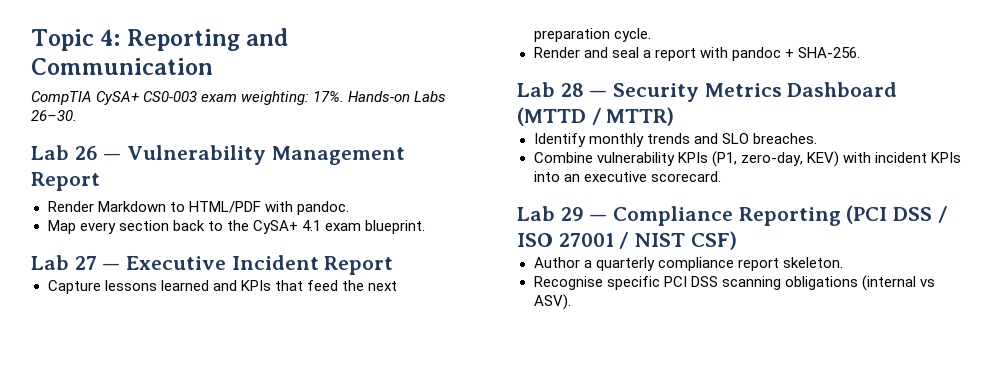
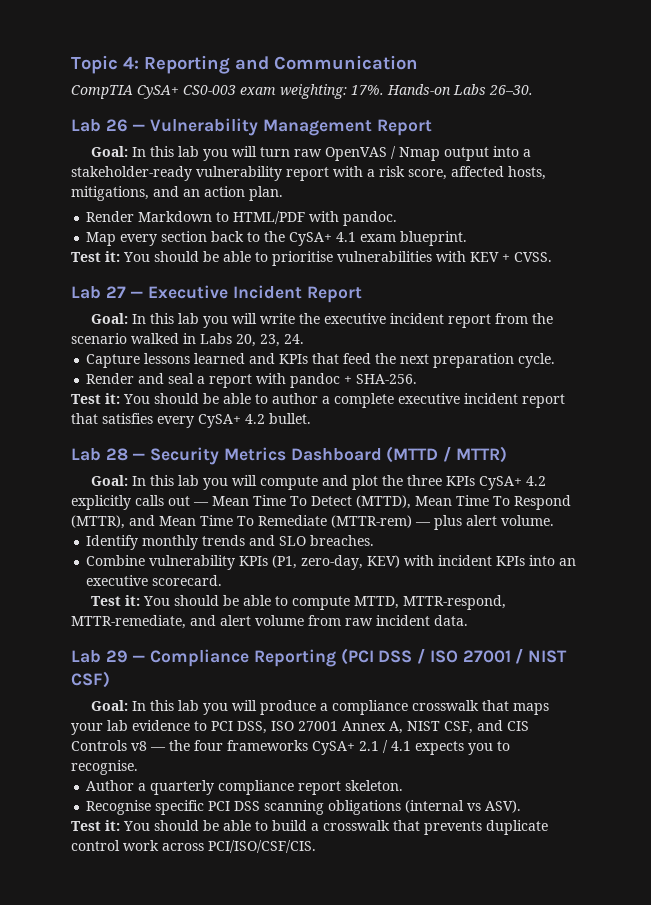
(100, 181) none -> [90,146,531,161] [71,166,546,181] [71,186,283,201] // Goal: In this lab you will turn raw OpenVAS / Nmap output into a stakeholder-ready vulnerability report with a risk score, affected hosts, mitigations, and an action plan.
(425, 227) none -> [71,251,552,266] // Test it: You should be able to prioritise vulnerabilities with KEV + CVSS.
(394, 265) none -> [90,313,553,328] [71,333,304,347] // Goal: In this lab you will write the executive incident report from the scenario walked in Labs 20, 23, 24.
(860, 52) none -> [71,393,565,408] [71,413,311,428] // Test it: You should be able to author a complete executive incident report that satisfies every CySA+ 4.2 bullet.
(675, 116) none -> [90,475,546,490] [71,495,571,510] [71,515,554,530] // Goal: In this lab you will compute and plot the three KPIs CySA+ 4.2 explicitly calls out — Mean Time To Detect (MTTD), Mean Time To Respond (MTTR), and Mean Time To Remediate (MTTR-rem) — plus alert volume.
(721, 176) none -> [90,595,506,610] [71,615,468,629] // Test it: You should be able to compute MTTD, MTTR-respond, MTTR-remediate, and alert volume from raw incident data.
(737, 240) none -> [90,700,549,715] [71,720,529,735] [71,740,510,755] [71,760,138,775] // Goal: In this lab you will produce a compliance crosswalk that maps your lab evidence to PCI DSS, ISO 27001 Annex A, NIST CSF, and CIS Controls v8 — the four frameworks CySA+ 2.1 / 4.1 expects you to recognise.
(571, 302) none -> [71,820,548,835] [71,840,316,853] // Test it: You should be able to build a crosswalk that prevents duplicate control work across PCI/ISO/CSF/CIS.

